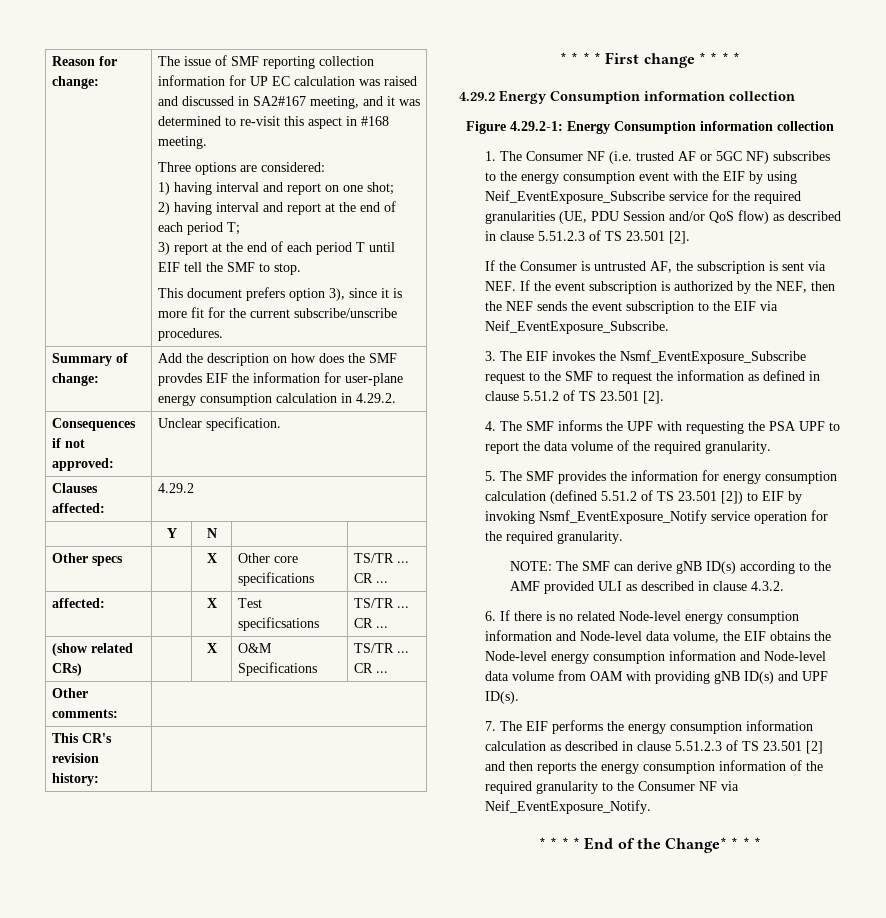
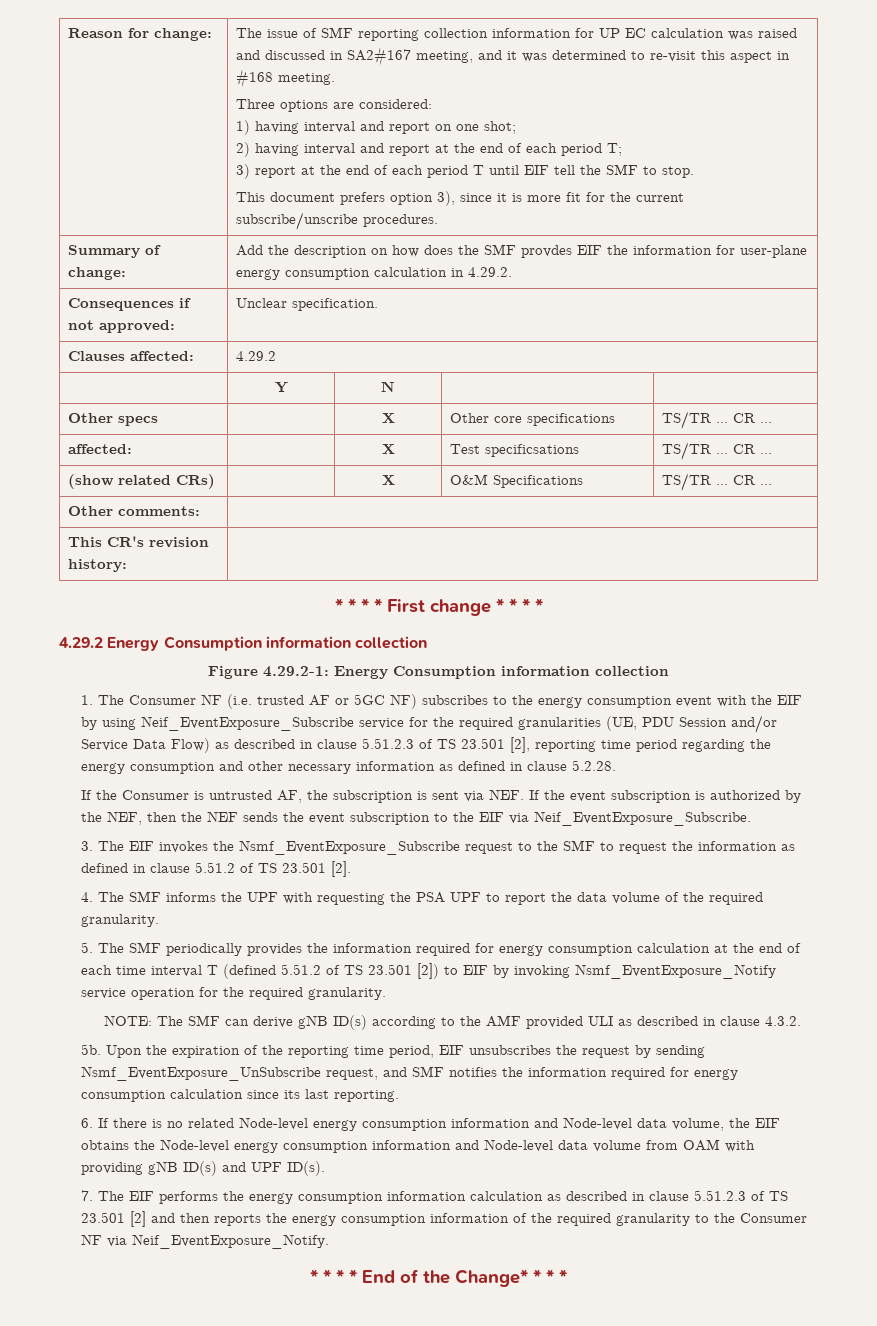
[708,210,841,224] [484,230,690,244] QoS flow) as described in clause 5.51.2.3 of TS 23.501 [2]. -> [81,737,772,753] [81,760,617,774] Service Data Flow) as described in clause 5.51.2.3 of TS 23.501 [2], reporting time period regarding the energy consumption and other necessary information as defined in clause 5.2.28.
(554, 476) none -> [166,943,243,956] periodically
[701,470,837,484] [484,491,546,501] for energy consumption calculation -> [416,943,802,956] [81,965,219,977] required for energy consumption calculation at the end of each time interval T
(785, 586) none -> [81,1044,706,1058] [81,1066,739,1081] [81,1089,400,1102] // 5b. Upon the expiration of the reporting time period, EIF unsubscribes the request by sending Nsmf_EventExposure_UnSubscribe request, and SMF notifies the information required for energy consumption calculation since its last reporting.

